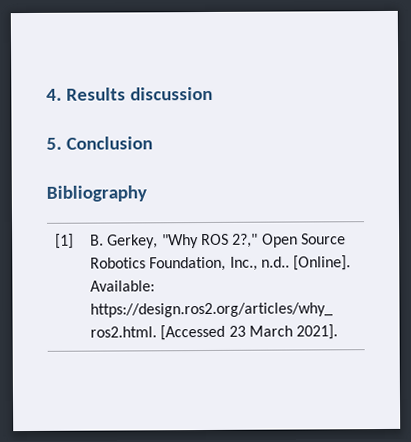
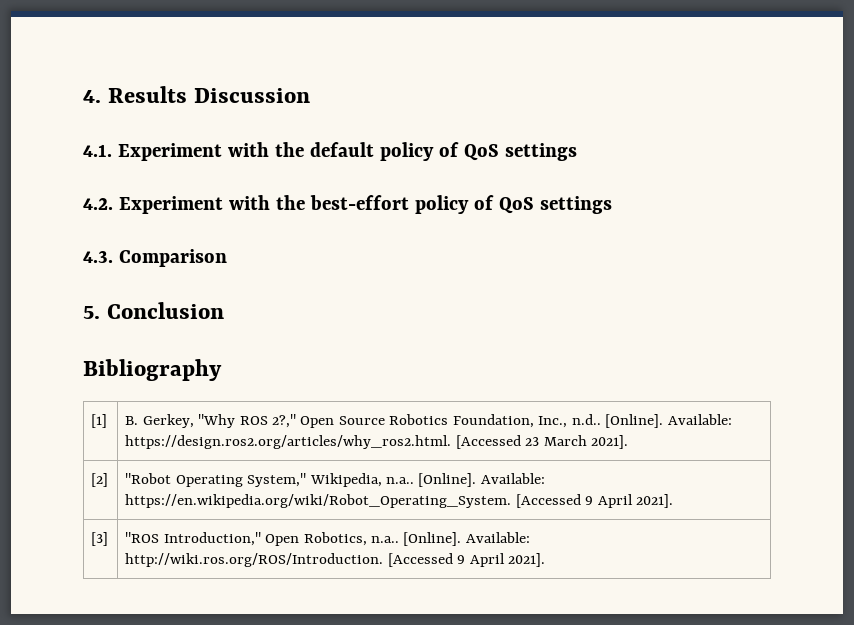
[129,86,213,101] discussion -> [194,88,311,103] [83,142,577,161] [83,195,612,214] [83,249,227,267] Discussion // 4.1. Experiment with the default policy of QoS settings // 4.2. Experiment with the best-effort policy of QoS settings // 4.3. Comparison
(339, 332) none -> [91,473,109,487] [125,473,545,487] [125,494,673,508] [91,532,109,546] [125,532,530,546] [125,553,545,567] // [2] | "Robot Operating System," Wikipedia, n.a.. [Online]. Available: https://en.wikipedia.org/wiki/Robot_Operating_System. [Accessed 9 April 2021]. // [3] | "ROS Introduction," Open Robotics, n.a.. [Online]. Available: http://wiki.ros.org/ROS/Introduction. [Accessed 9 April 2021].

